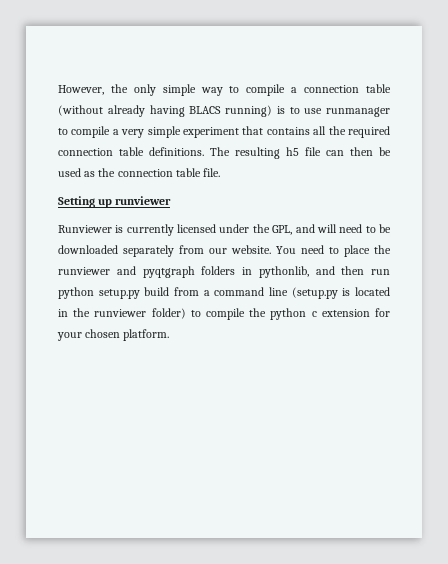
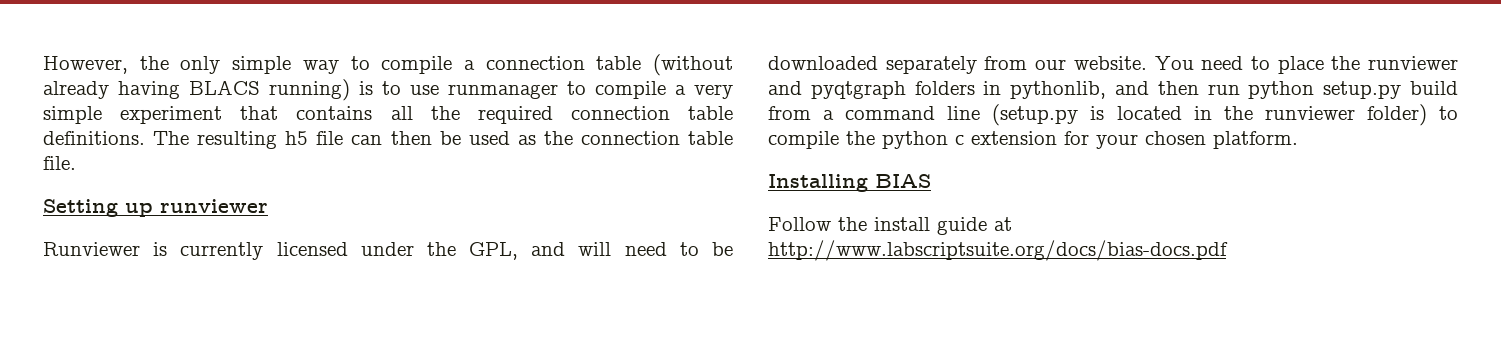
(170, 335) none -> [768,174,931,192] [768,217,1012,235] [768,240,1228,261] // Installing BIAS // Follow the install guide at http://www.labscriptsuite.org/docs/bias-docs.pdf

